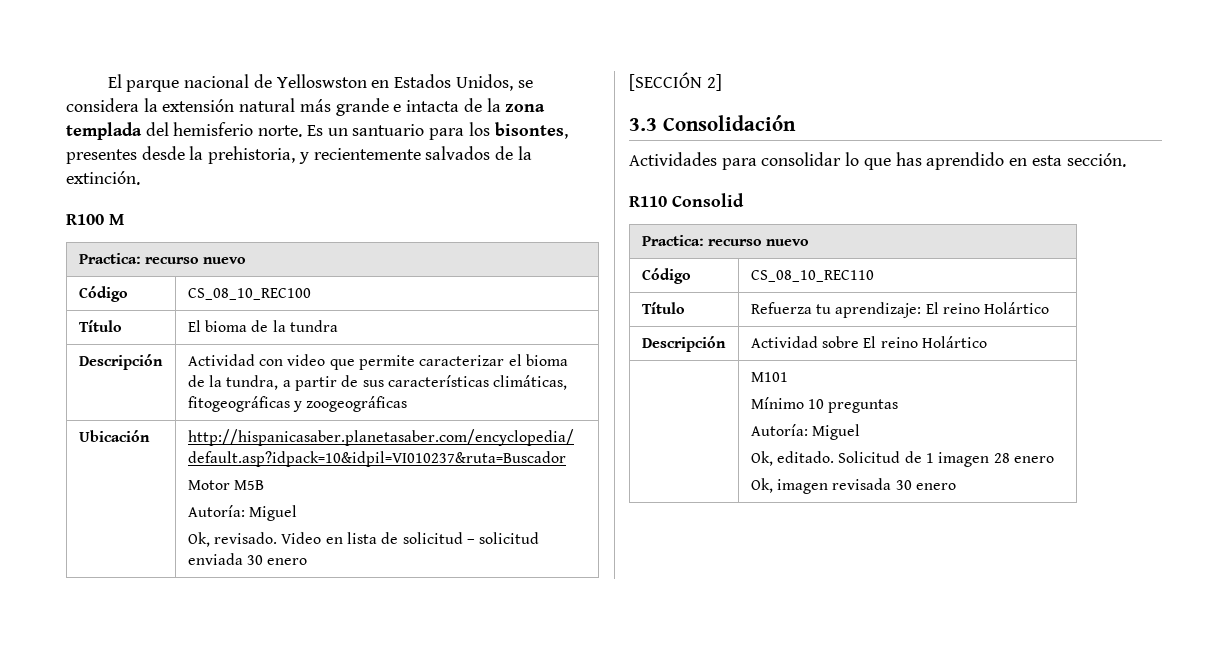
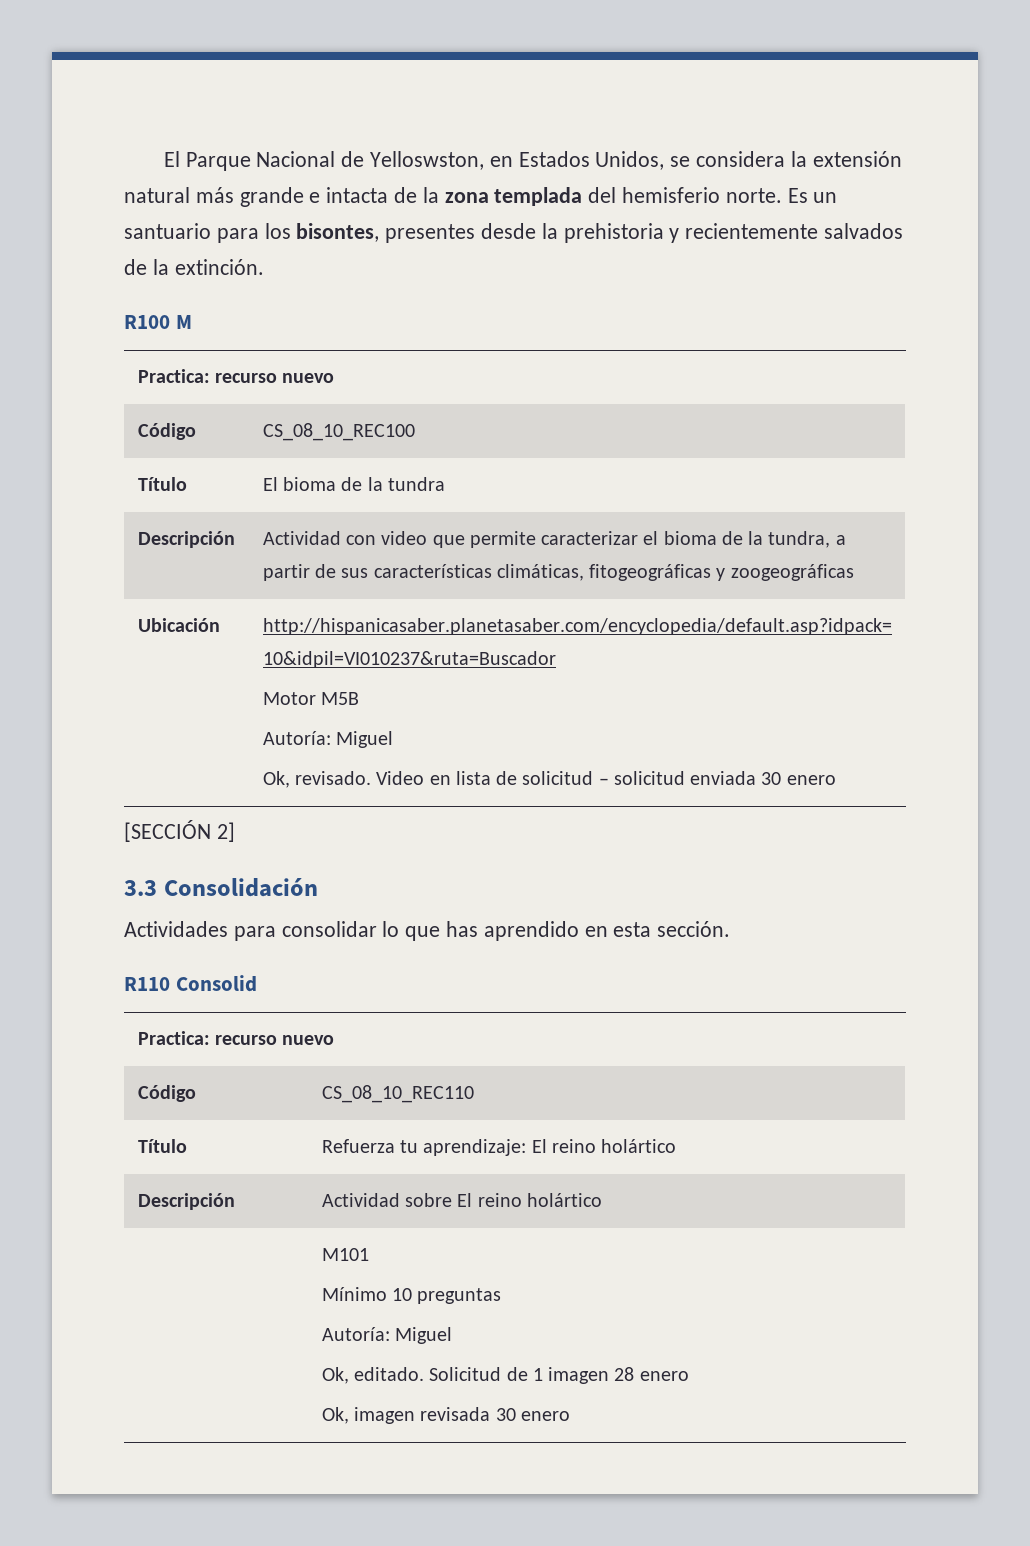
[107,74,367,92] El parque nacional de Yelloswston -> [163,151,484,171] El Parque Nacional de Yelloswston,
[208,146,296,164] prehistoria, -> [563,223,664,243] prehistoria
[984,302,1050,314] Holártico -> [601,1139,677,1153] holártico
[921,336,987,348] Holártico -> [526,1193,602,1207] holártico

